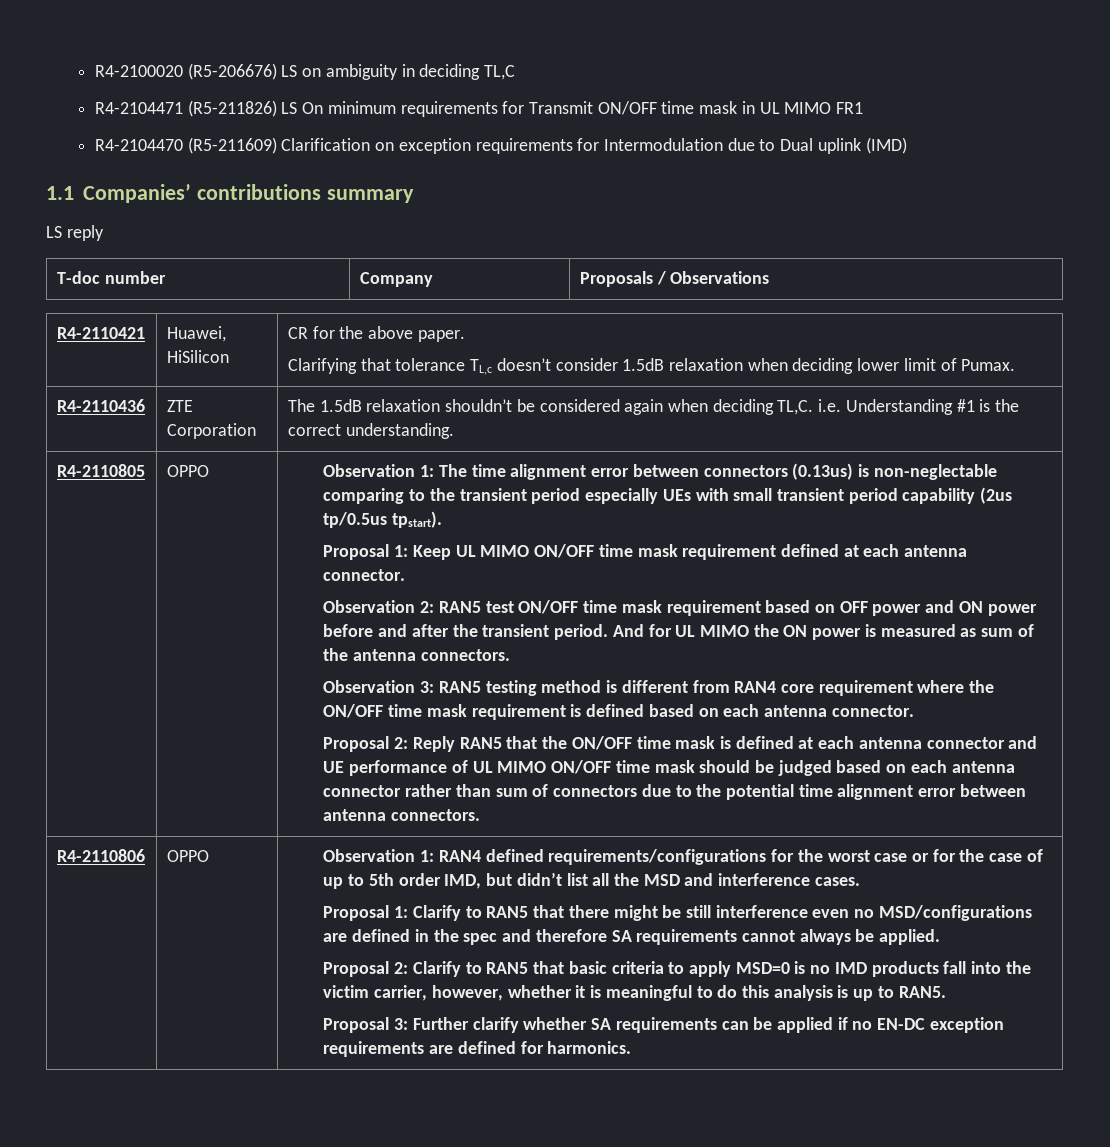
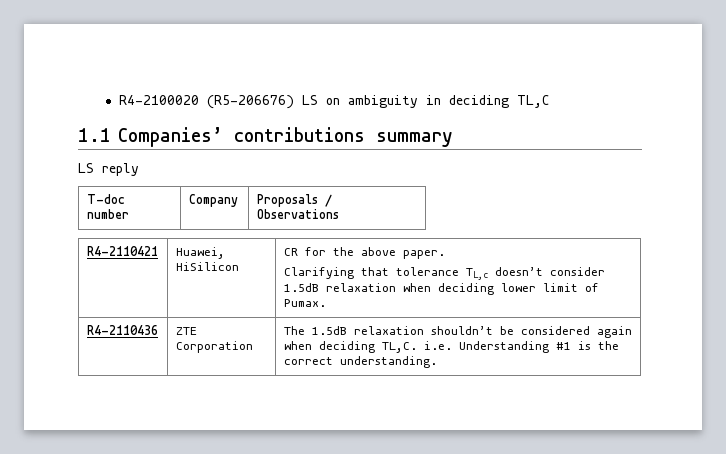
[94,100,864,117] [94,137,907,154] // R4-2104471 (R5-211826) LS On minimum requirements for Transmit ON/OFF time mask in UL MIMO FR1 // R4-2104470 (R5-211609) Clarification on exception requirements for Intermodulation due to Dual uplink (IMD) -> (551, 101) none
[56,464,145,477] [166,465,209,477] [323,463,997,480] [323,487,1013,504] [323,511,443,528] [323,544,968,560] [323,569,406,581] [323,600,1037,616] [323,624,1034,640] [323,648,510,661] [323,680,995,696] [323,704,914,720] [323,736,1038,752] [323,760,1015,776] [323,784,1026,800] [323,809,481,821] [56,849,145,862] [166,850,209,862] [323,849,1043,865] [323,872,860,889] [323,905,1032,921] [323,929,941,945] [323,961,1031,977] [323,985,946,1001] [323,1017,1004,1033] [323,1041,632,1057] // R4-2110805 | OPPO | Observation 1: The time alignment error between connectors (0.13us) is non-neglectable comparing to the transient period especially UEs with small transient period capability (2us tp/0.5us tpstart). // Proposal 1: Keep UL MIMO ON/OFF time mask requirement defined at each antenna connector. // Observation 2: RAN5 test ON/OFF time mask requirement based on OFF power and ON power before and after the transient period. And for UL MIMO the ON power is measured as sum of the antenna connectors. // Observation 3: RAN5 testing method is different from RAN4 core requirement where the ON/OFF time mask requirement is defined based on each antenna connector. // Proposal 2: Reply RAN5 that the ON/OFF time mask is defined at each antenna connector and UE performance of UL MIMO ON/OFF time mask should be judged based on each antenna connector rather than sum of connectors due to the potential time alignment error between antenna connectors. // R4-2110806 | OPPO | Observation 1: RAN4 defined requirements/configurations for the worst case or for the case of up to 5th order IMD, but didn’t list all the MSD and interference cases. // Proposal 1: Clarify to RAN5 that there might be still interference even no MSD/configurations are defined in the spec and therefore SA requirements cannot always be applied. // Proposal 2: Clarify to RAN5 that basic criteria to apply MSD=0 is no IMD products fall into the victim carrier, however, whether it is meaningful to do this analysis is up to RAN5. // Proposal 3: Further clarify whether SA requirements can be applied if no EN-DC exception requirements are defined for harmonics. -> (437, 362) none

